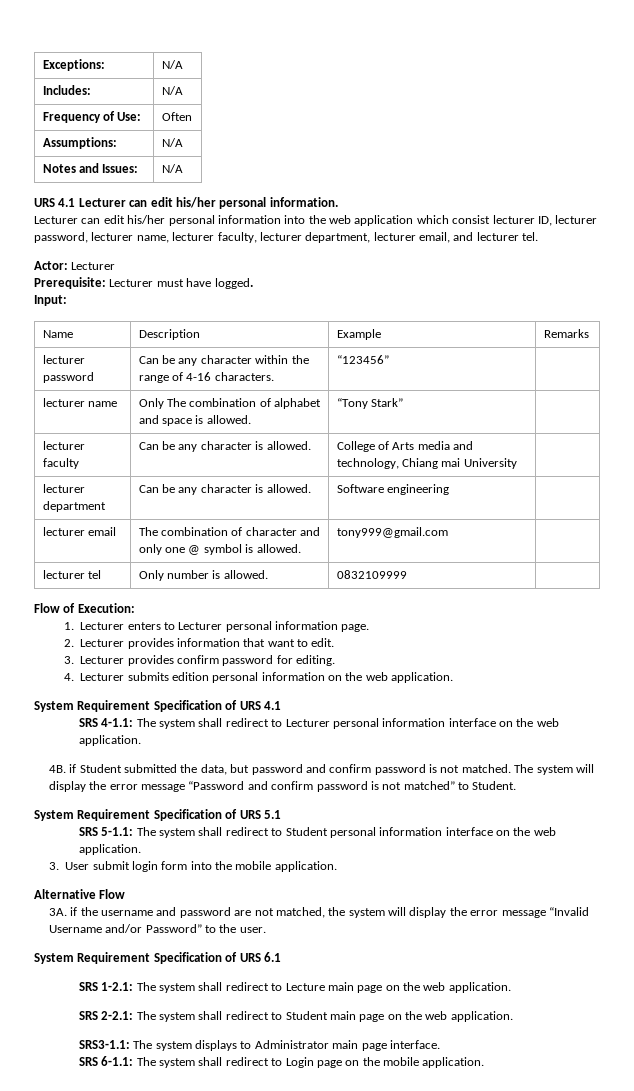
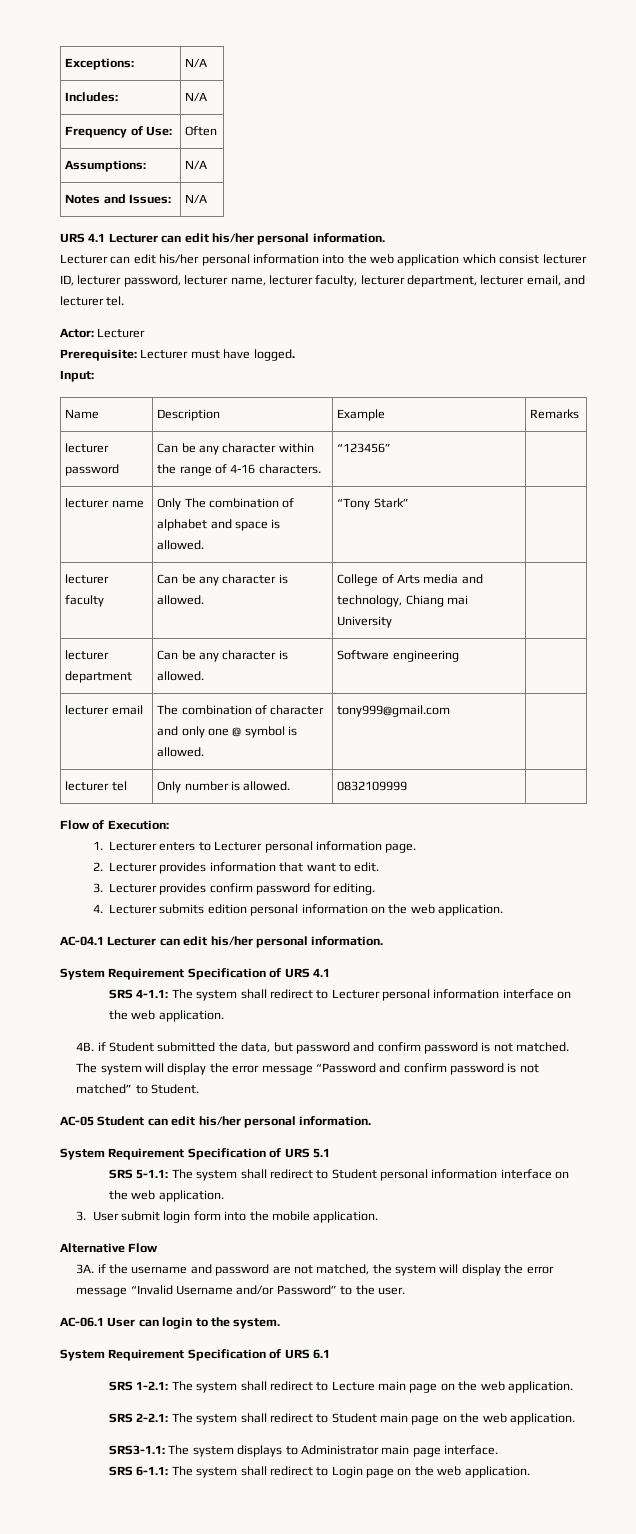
(454, 677) none -> [60,936,384,948] // AC-04.1 Lecturer can edit his/her personal information.
(517, 785) none -> [60,1116,372,1128] // AC-05 Student can edit his/her personal information.
(266, 930) none -> [60,1317,281,1329] // AC-06.1 User can login to the system.
[383,1057,420,1066] mobile -> [437,1466,462,1476] web

